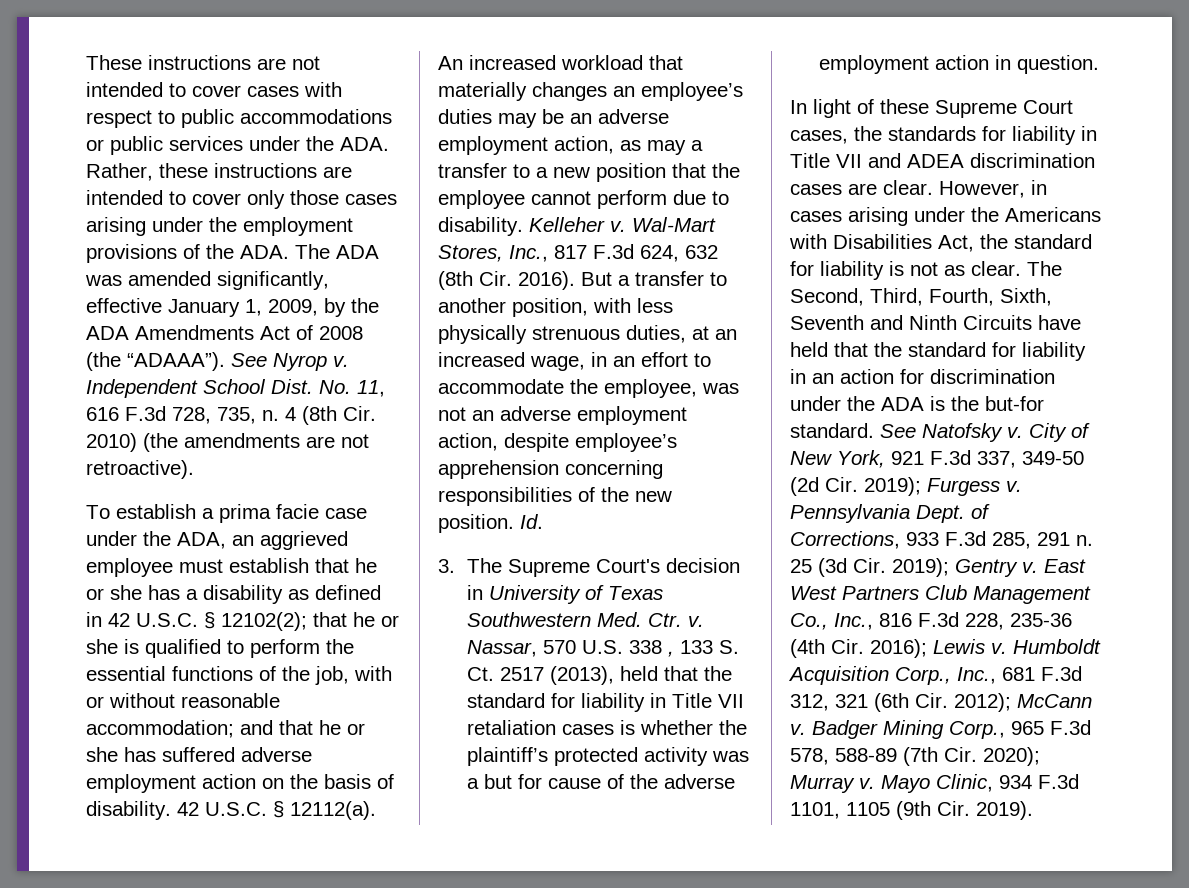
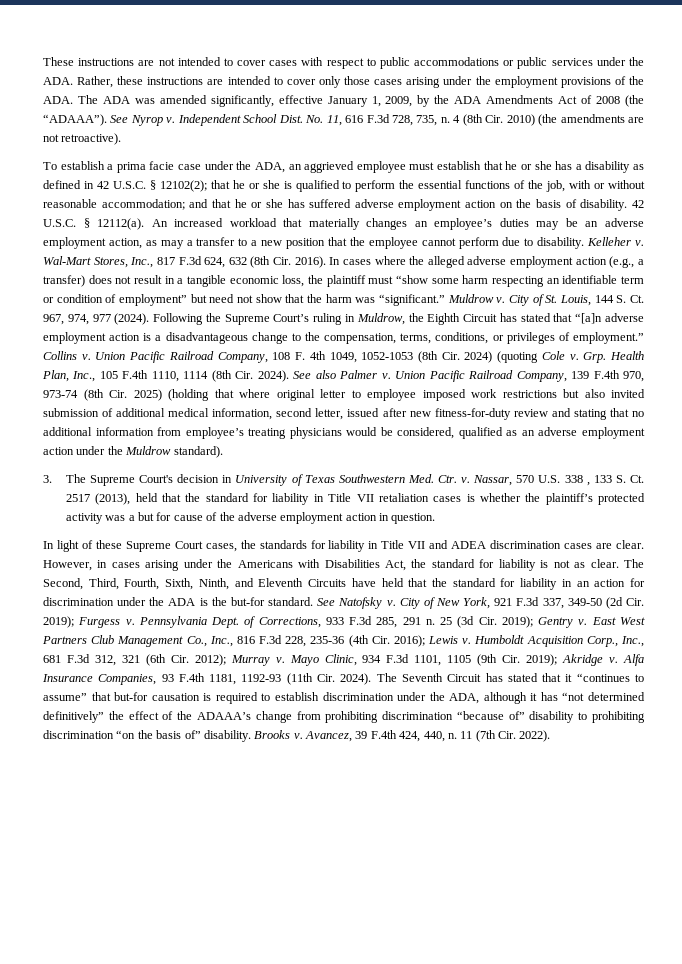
[581,271,727,286] [438,298,673,317] [438,325,737,344] [438,352,711,371] [438,379,739,398] [438,406,687,425] [438,433,677,452] [438,460,663,479] [438,487,672,506] [438,514,543,533] But a transfer to another position, with less physically strenuous duties, at an increased wage, in an effort to accommodate the employee, was not an adverse employment action, despite employee’s apprehension concerning responsibilities of the new position. Id. -> [329,256,645,268] [43,275,644,287] [43,294,644,306] [43,313,644,325] [43,332,645,344] [43,351,644,363] [42,370,645,382] [43,389,645,401] [43,408,645,420] [43,427,646,439] [43,446,223,458] In cases where the alleged adverse employment action (e.g., a transfer) does not result in a tangible economic loss, the plaintiff must “show some harm respecting an identifiable term or condition of employment” but need not show that the harm was “significant.” Muldrow v. City of St. Louis, 144 S. Ct. 967, 974, 977 (2024). Following the Supreme Court’s ruling in Muldrow, the Eighth Circuit has stated that “[a]n adverse employment action is a disadvantageous change to the compensation, terms, conditions, or privileges of employment.” Collins v. Union Pacific Railroad Company, 108 F. 4th 1049, 1052-1053 (8th Cir. 2024) (quoting Cole v. Grp. Health Plan, Inc., 105 F.4th 1110, 1114 (8th Cir. 2024). See also Palmer v. Union Pacific Railroad Company, 139 F.4th 970, 973-74 (8th Cir. 2025) (holding that where original letter to employee imposed work restrictions but also invited submission of additional medical information, second letter, issued after new fitness-for-duty review and stating that no additional information from employee’s treating physicians would be considered, qualified as an adverse employment action under the Muldrow standard).
[790,315,957,330] Seventh and Ninth -> [198,578,304,590] Ninth, and Eleventh
[1017,694,1092,708] [790,720,1091,739] [790,747,1040,766] McCann v. Badger Mining Corp., 965 F.3d 578, 588-89 (7th Cir. 2020); -> (226, 660) none
[976,801,1033,820] 2019). -> [526,654,644,666] [42,673,644,685] [43,692,645,704] [43,711,645,723] [43,730,551,742] 2019); Akridge v. Alfa Insurance Companies, 93 F.4th 1181, 1192-93 (11th Cir. 2024). The Seventh Circuit has stated that it “continues to assume” that but-for causation is required to establish discrimination under the ADA, although it has “not determined definitively” the effect of the ADAAA’s change from prohibiting discrimination “because of” disability to prohibiting discrimination “on the basis of” disability. Brooks v. Avancez, 39 F.4th 424, 440, n. 11 (7th Cir. 2022).

